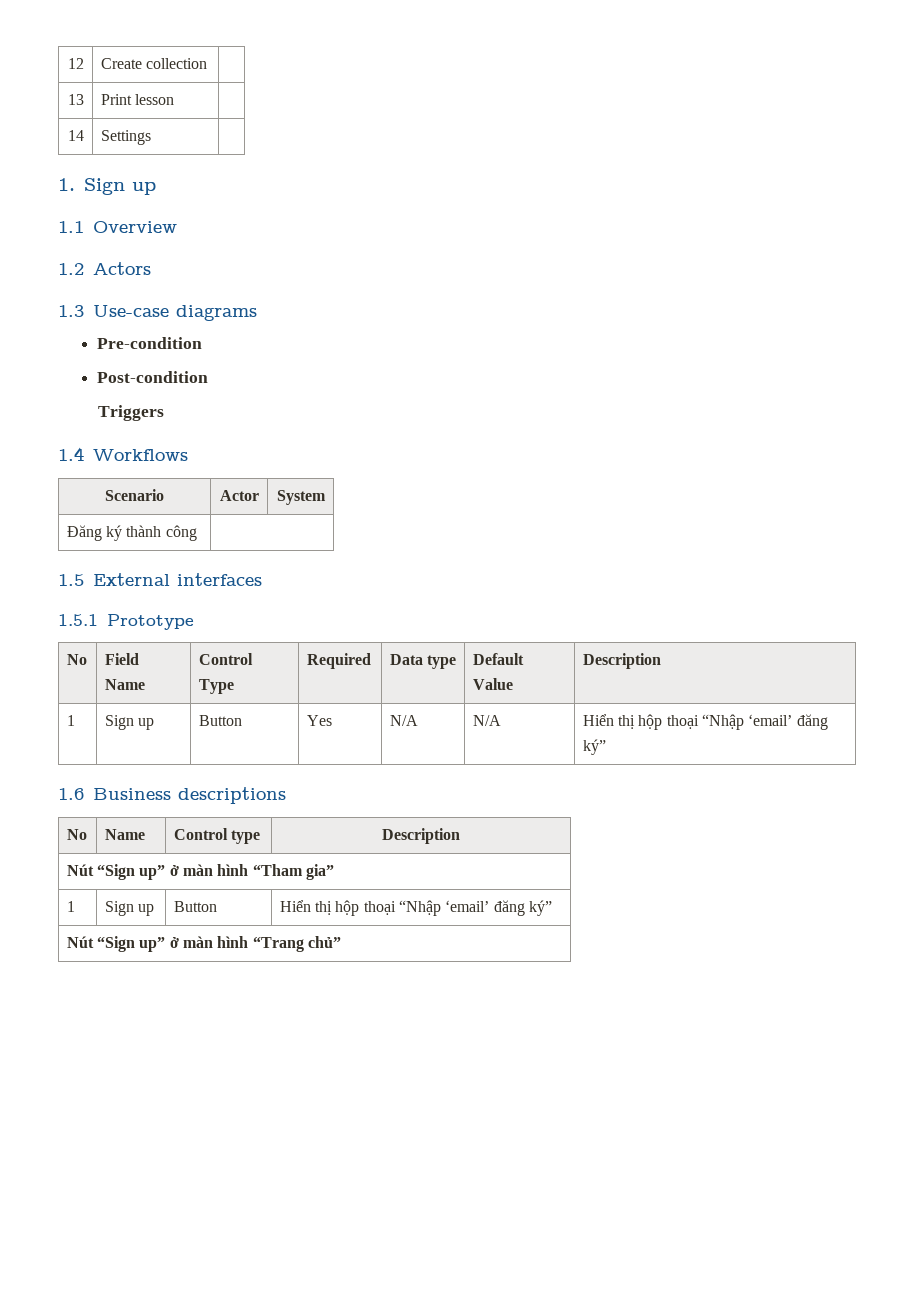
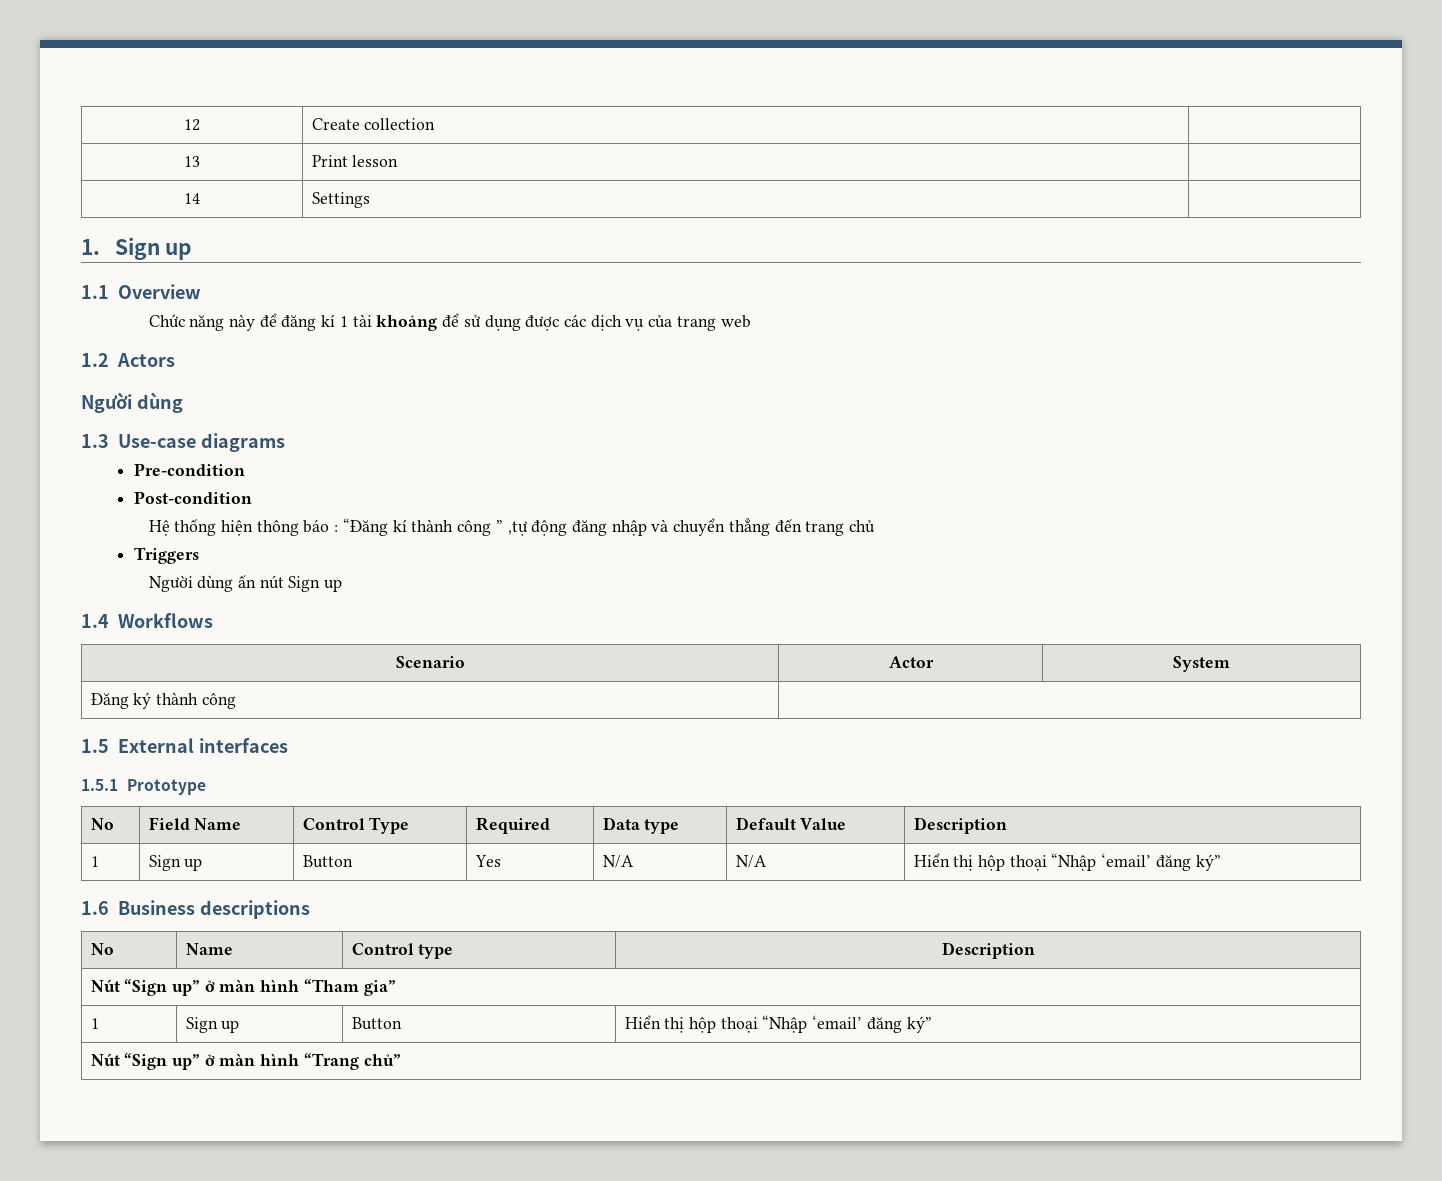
(177, 227) none -> [148,313,751,331] // Chức năng này để đăng kí 1 tài khoảng để sử dụng được các dịch vụ của trang web
(151, 268) none -> [81,392,183,413] // Người dùng
[98,405,165,421] Triggers -> [148,518,876,536] [134,547,200,564] [148,575,343,592] Hệ thống hiện thông báo : “Đăng kí thành công ” ,tự động đăng nhập và chuyển thẳng đến trang chủ // Triggers // Người dùng ấn nút Sign up

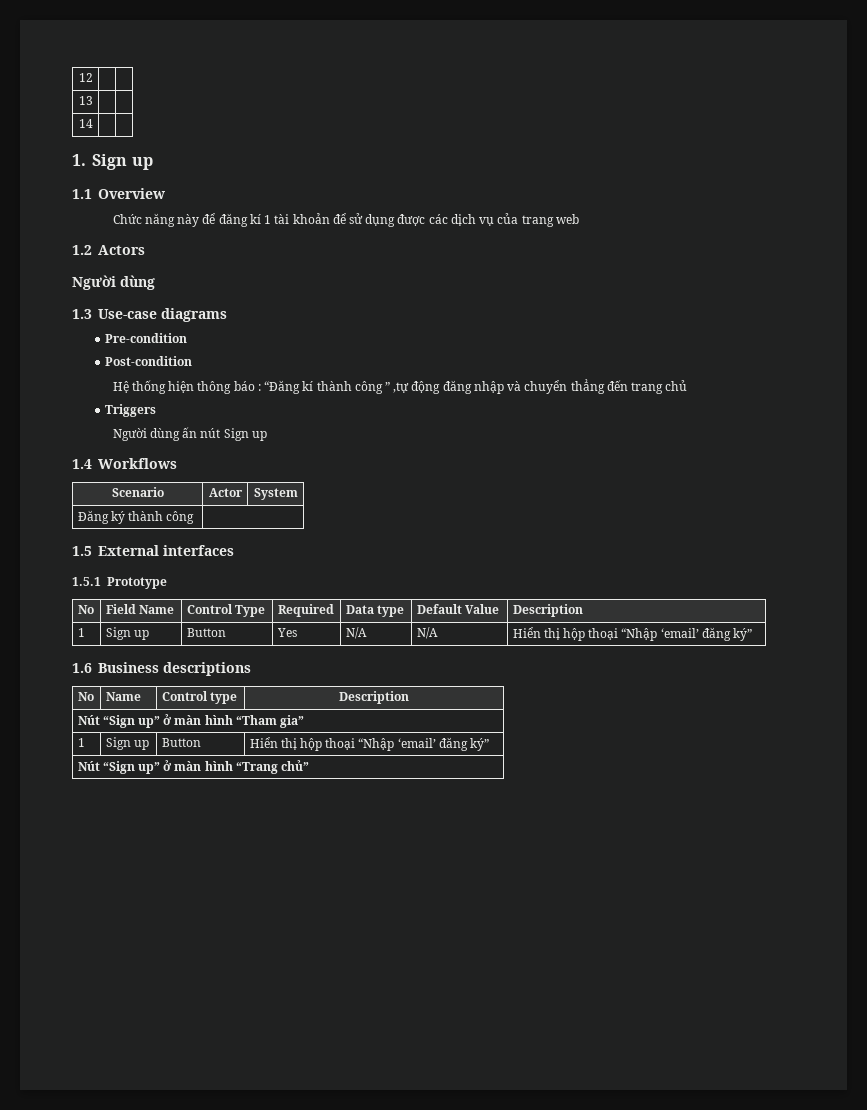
[311,118,436,130] Create collection -> (93, 77) none
[311,155,399,167] Print lesson -> (93, 100) none
[311,192,370,208] Settings -> (93, 123) none
[376,315,438,331] khoảng -> [292,213,330,224] khoản

